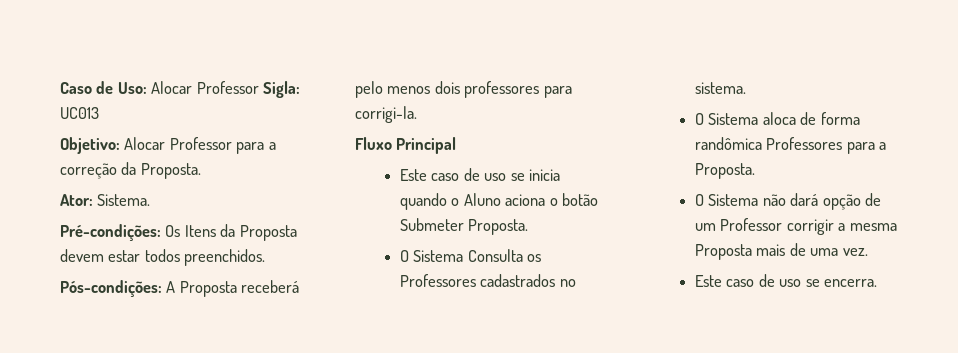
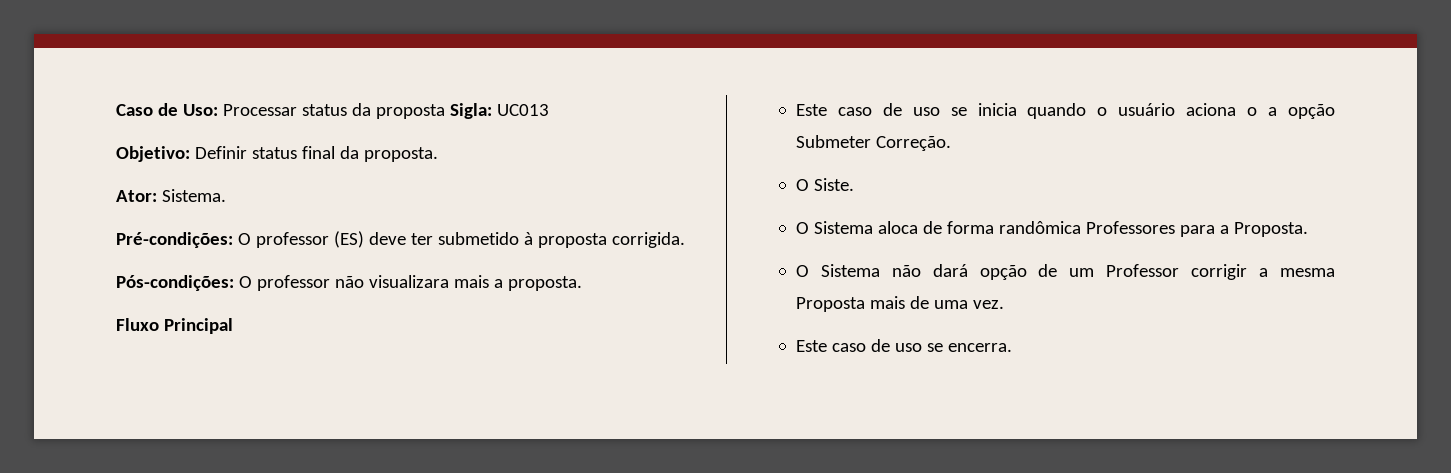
[151,81,259,94] Alocar Professor -> [222,103,445,119] Processar status da proposta
[124,137,276,154] [60,162,201,179] [60,194,151,206] [60,224,297,241] [60,249,266,266] [60,280,300,297] [355,81,572,98] [355,106,417,123] Alocar Professor para a correção da Proposta. // Ator: Sistema. // Pré-condições: Os Itens da Proposta devem estar todos preenchidos. // Pós-condições: A Proposta receberá pelo menos dois professores para corrigi-la. -> [194,146,438,162] [116,189,226,202] [116,231,685,248] [116,275,582,291] Definir status final da proposta. // Ator: Sistema. // Pré-condições: O professor (ES) deve ter submetido à proposta corrigida. // Pós-condições: O professor não visualizara mais a proposta.
[463,193,501,206] Aluno -> [1118,103,1176,116] usuário
[562,193,599,206] [399,218,529,235] [399,249,542,262] [399,274,576,287] [694,82,746,94] botão Submeter Proposta. // O Sistema Consulta os Professores cadastrados no sistema. -> [1268,104,1335,119] [795,135,951,151] [795,178,854,191] a opção Submeter Correção. // O Siste.

